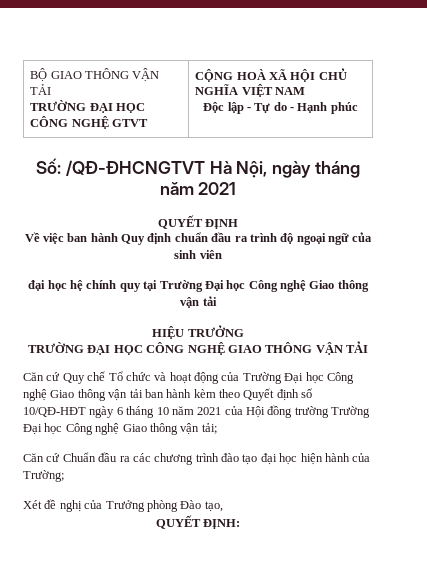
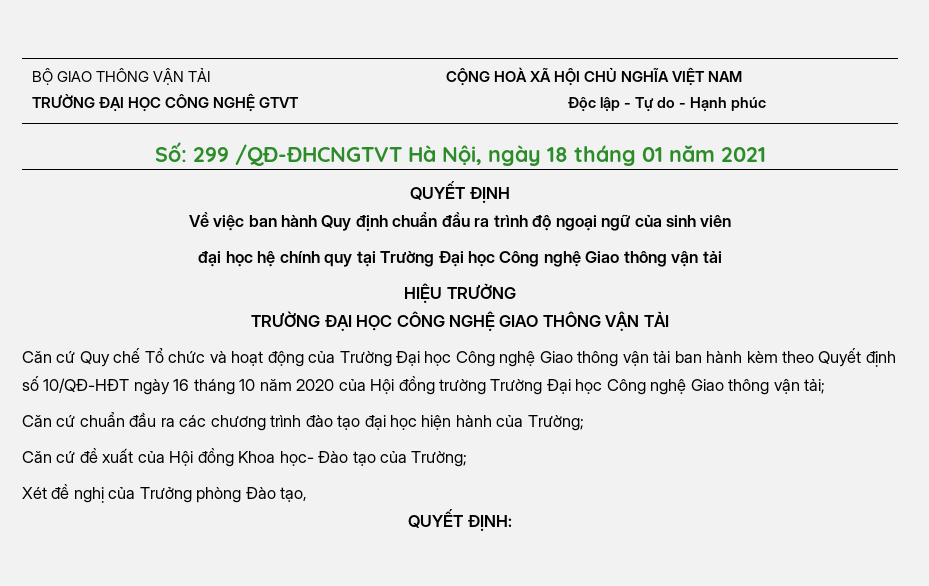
(62, 166) none -> [192,147,229,162] 299
[314,161,360,178] tháng -> [546,145,663,166] 18 tháng 01
[116,407,123,415] 6 -> [173,379,190,391] 16
[197,407,222,415] 2021 -> [296,379,335,391] 2020
[62,452,96,462] Chuẩn -> [79,412,125,427] chuẩn
(64, 476) none -> [22,448,468,467] // Căn cứ đề xuất của Hội đồng Khoa học- Đào tạo của Trường;

